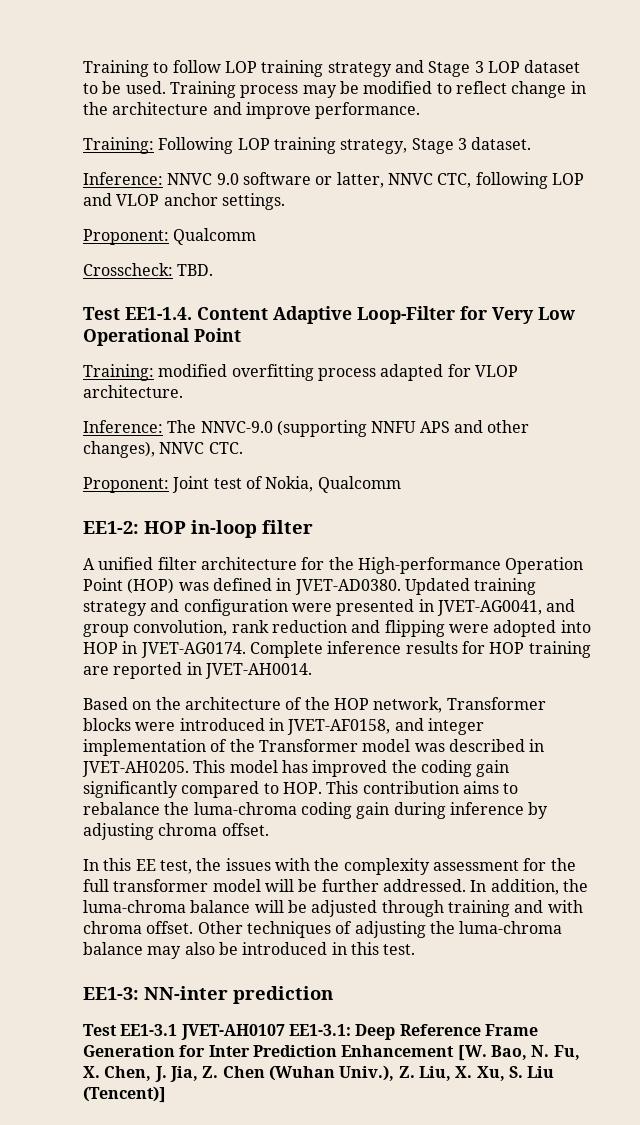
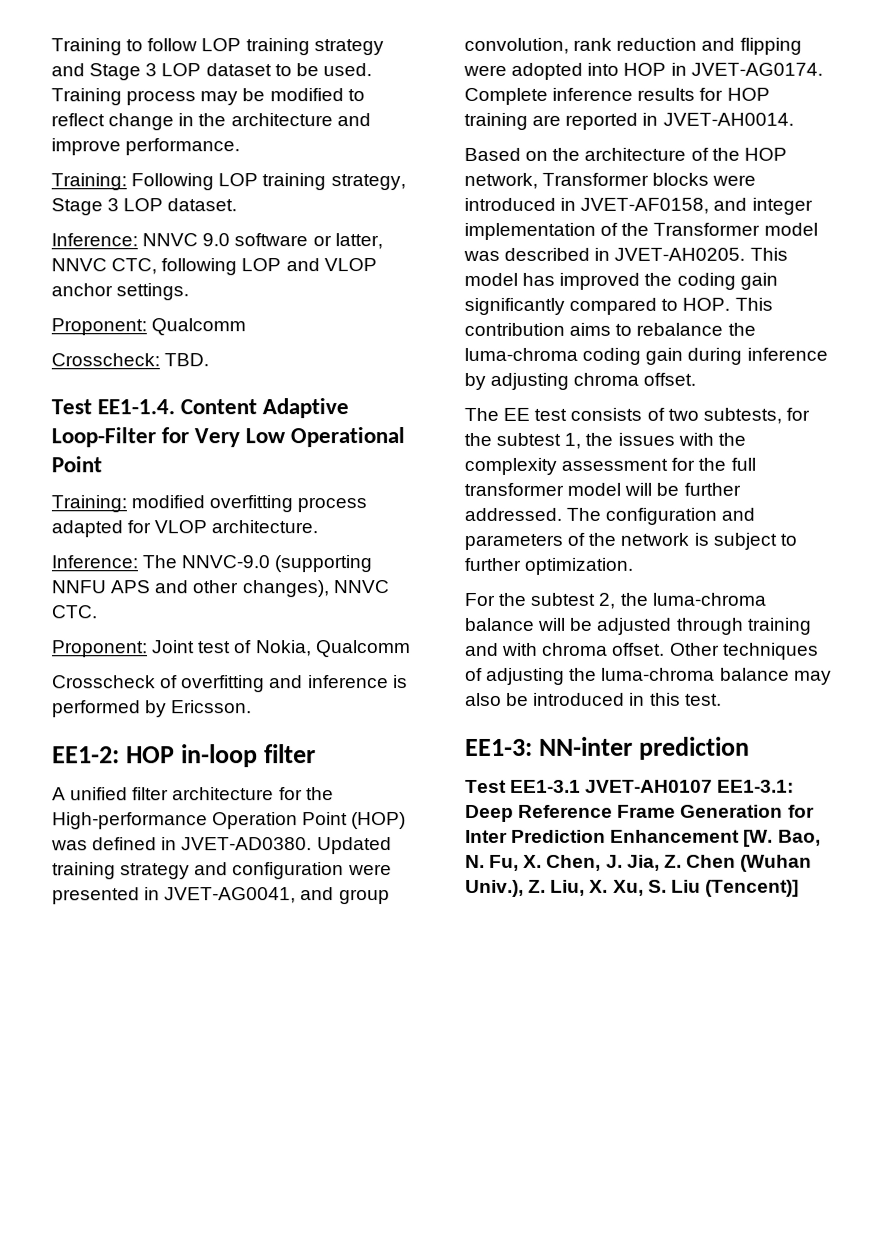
(467, 144) none -> [123,198,164,212] LOP
(401, 484) none -> [52,675,408,693] [52,700,253,718] // Crosscheck of overfitting and inference is performed by Ericsson.
[83,858,192,874] In this EE test, -> [464,407,810,424] [464,432,582,449] The EE test consists of two subtests, for the subtest 1,
[470,879,559,895] In addition, -> [566,507,756,525] [464,532,797,550] [464,557,634,575] [464,592,616,609] The configuration and parameters of the network is subject to further optimization. // For the subtest 2,

